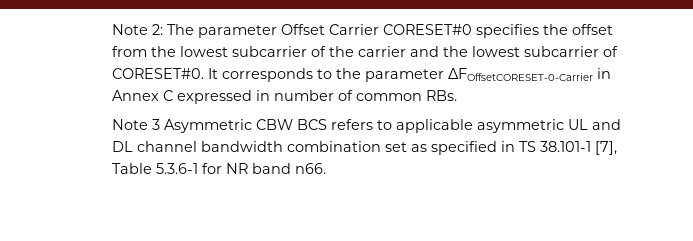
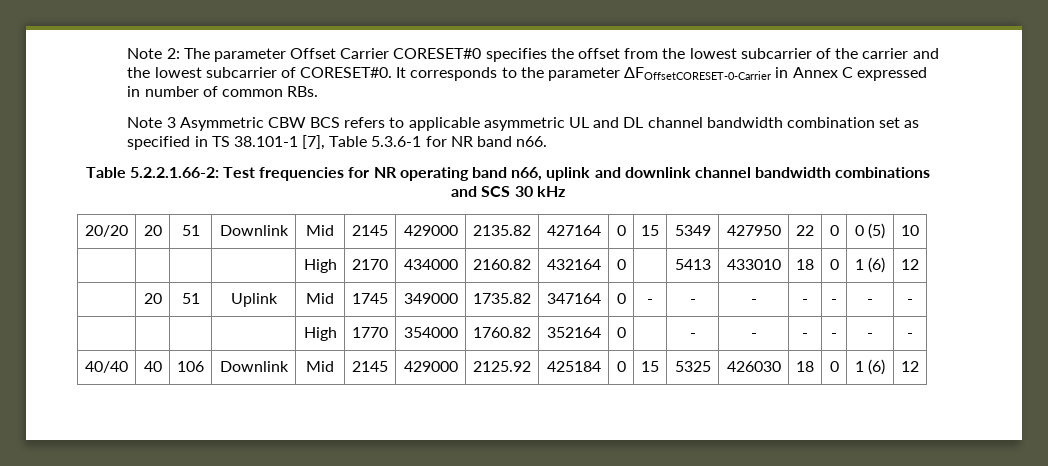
(326, 168) none -> [85,167,931,181] [451,186,565,197] [85,225,128,237] [143,225,162,236] [181,225,200,236] [219,225,289,236] [306,225,334,236] [352,225,388,236] [403,225,458,236] [473,225,531,236] [546,225,601,236] [616,225,626,236] [641,225,659,236] [674,225,711,236] [726,225,781,236] [796,225,814,236] [829,225,839,236] [854,223,886,239] [901,225,919,236] [303,259,337,273] [352,259,388,270] [403,259,458,270] [473,259,531,270] [546,259,601,270] [616,259,626,270] [674,259,711,270] [726,259,781,270] [796,259,814,270] [829,259,839,270] [854,257,886,273] [901,259,919,270] [143,293,162,304] [181,293,200,304] [230,293,278,307] [306,293,334,304] [352,293,388,304] [403,293,458,304] [473,293,531,304] [546,293,601,304] [616,293,626,304] [647,299,653,304] [689,299,696,304] [750,299,757,304] [802,299,808,304] [831,299,837,304] [867,299,873,304] [907,299,913,304] [303,327,337,341] [352,327,388,338] [403,327,458,338] [473,327,531,338] [546,327,601,338] [616,327,626,338] [689,333,696,338] [750,333,757,338] [802,333,808,338] [831,333,837,338] [867,333,873,338] [907,333,913,338] [85,361,128,373] [143,361,162,372] [177,361,204,372] [219,361,289,372] [306,361,334,372] [352,361,388,372] [403,361,458,372] [473,361,531,372] [546,361,601,372] [616,361,626,372] [641,361,659,372] [674,361,711,372] [726,361,781,372] [796,361,814,372] [829,361,839,372] [854,359,886,375] [901,361,919,372] // Table 5.2.2.1.66-2: Test frequencies for NR operating band n66, uplink and downlink channel bandwidth combinations and SCS 30 kHz // 20/20 | 20 | 51 | Downlink | Mid | 2145 | 429000 | 2135.82 | 427164 | 0 | 15 | 5349 | 427950 | 22 | 0 | 0 (5) | 10 // | | | | High | 2170 | 434000 | 2160.82 | 432164 | 0 | | 5413 | 433010 | 18 | 0 | 1 (6) | 12 // | 20 | 51 | Uplink | Mid | 1745 | 349000 | 1735.82 | 347164 | 0 | - | - | - | - | - | - | - // | | | | High | 1770 | 354000 | 1760.82 | 352164 | 0 | | - | - | - | - | - | - // 40/40 | 40 | 106 | Downlink | Mid | 2145 | 429000 | 2125.92 | 425184 | 0 | 15 | 5325 | 426030 | 18 | 0 | 1 (6) | 12

